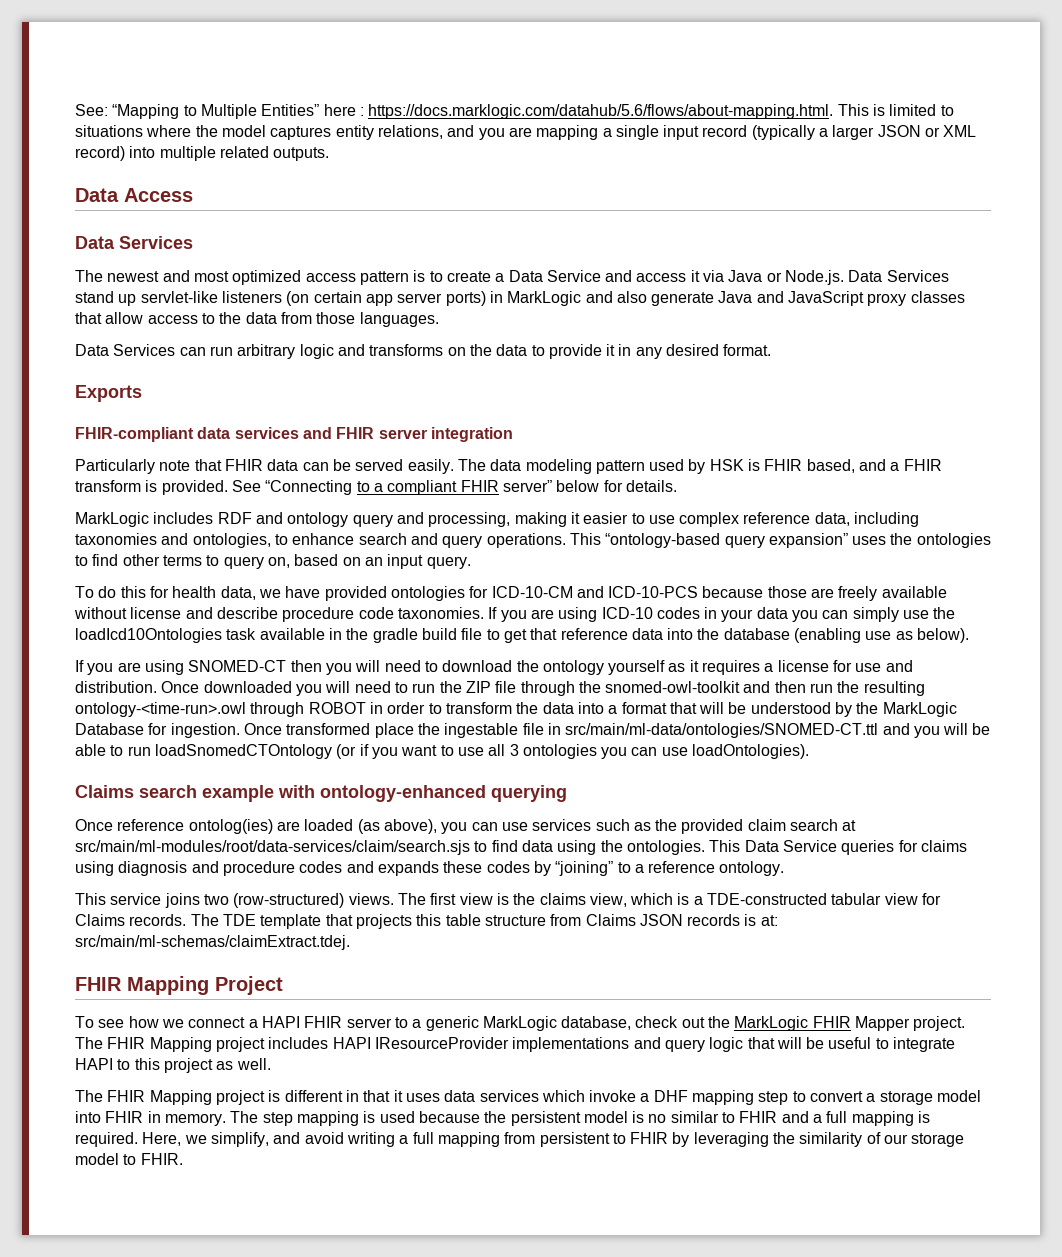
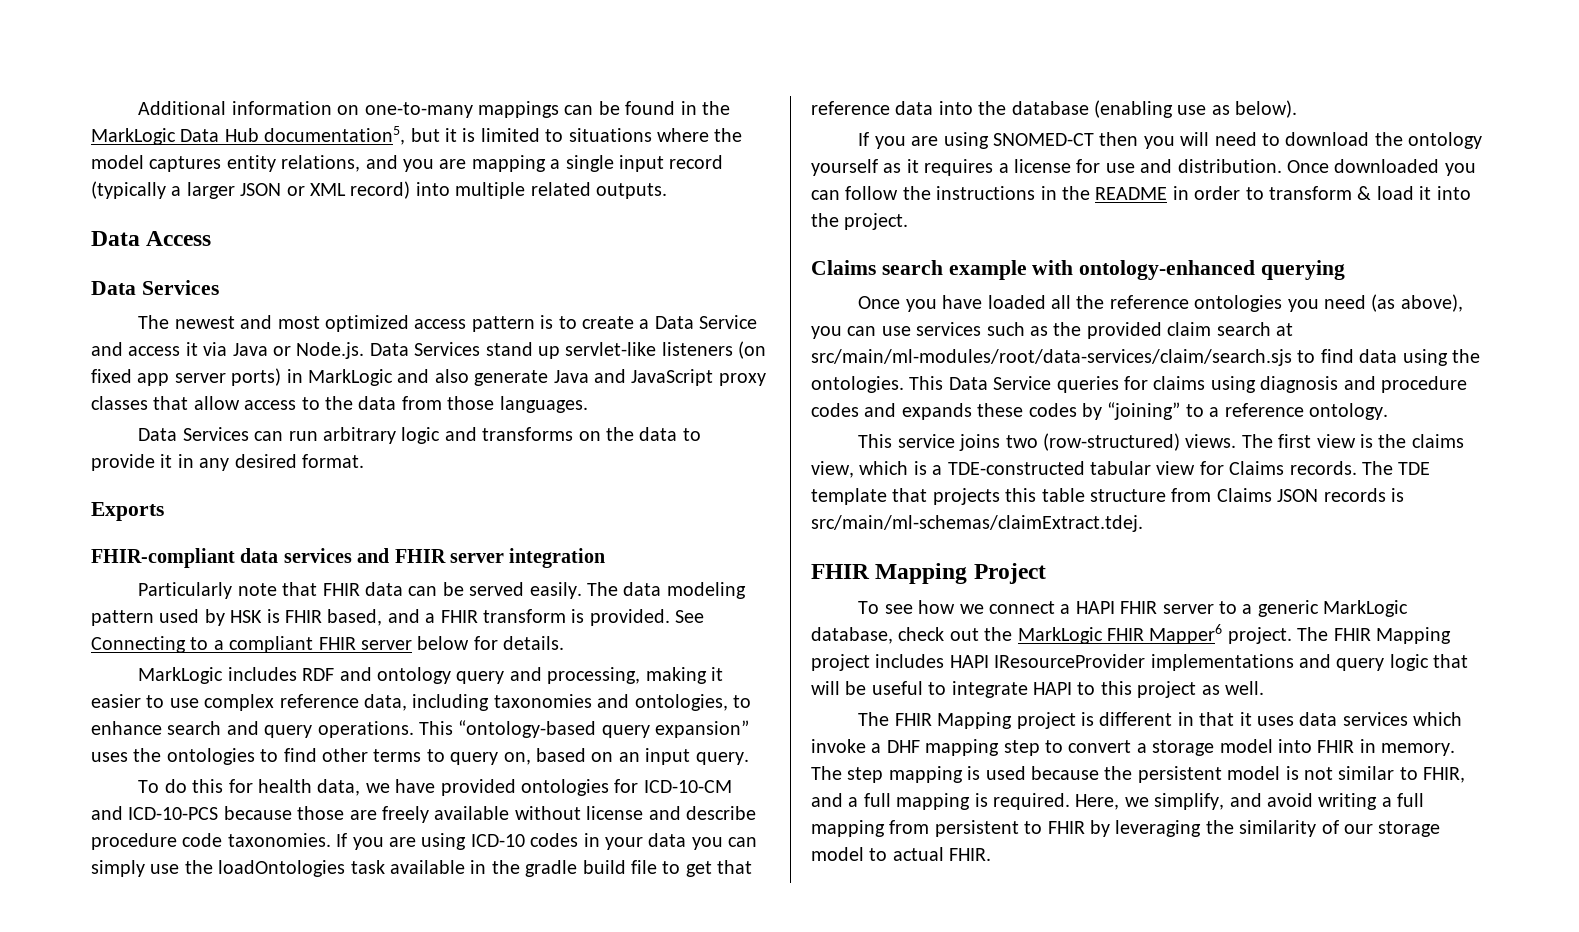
[75,104,869,119] See: “Mapping to Multiple Entities” here : https://docs.marklogic.com/datahub/5.6/flows/about-mapping.html. This -> [138,101,730,118] [91,126,457,145] Additional information on one-to-many mappings can be found in the MarkLogic Data Hub documentation5, but it
[313,291,362,303] certain -> [91,369,132,383] fixed
[265,480,353,495] “Connecting -> [91,636,186,653] Connecting
[502,480,552,492] server” -> [361,640,412,650] server
[75,628,222,643] loadIcd10Ontologies -> [218,860,346,877] loadOntologies
[325,681,925,696] [75,702,957,717] [75,723,991,738] [75,744,810,759] will need to run the ZIP file through the snomed-owl-toolkit and then run the resulting ontology-<time-run>.owl through ROBOT in order to transform the data into a format that will be understood by the MarkLogic Database for ingestion. Once transformed place the ingestable file in src/main/ml-data/ontologies/SNOMED-CT.ttl and you will be able to run loadSnomedCTOntology (or if you want to use all 3 ontologies you can use loadOntologies). -> [811,186,1471,200] [811,213,909,230] can follow the instructions in the README in order to transform & load it into the project.
[117,819,354,834] reference ontolog(ies) are loaded -> [905,295,1366,312] you have loaded all the reference ontologies you need
[760,915,778,926] at: -> (1404, 495) none
[855,1016,911,1031] Mapper -> [1149,624,1223,644] Mapper6
[648,1114,667,1123] no -> [1304,767,1333,780] not
[739,1111,778,1123] FHIR -> [1423,767,1466,783] FHIR,
(137, 1159) none -> [892,847,944,861] actual

